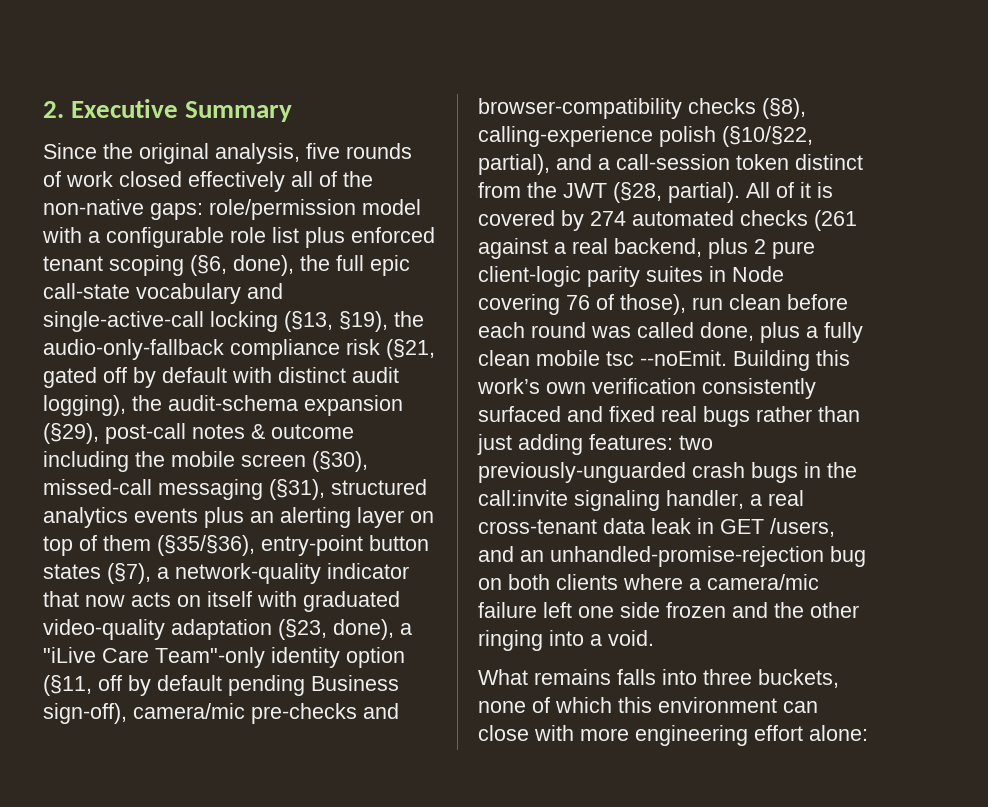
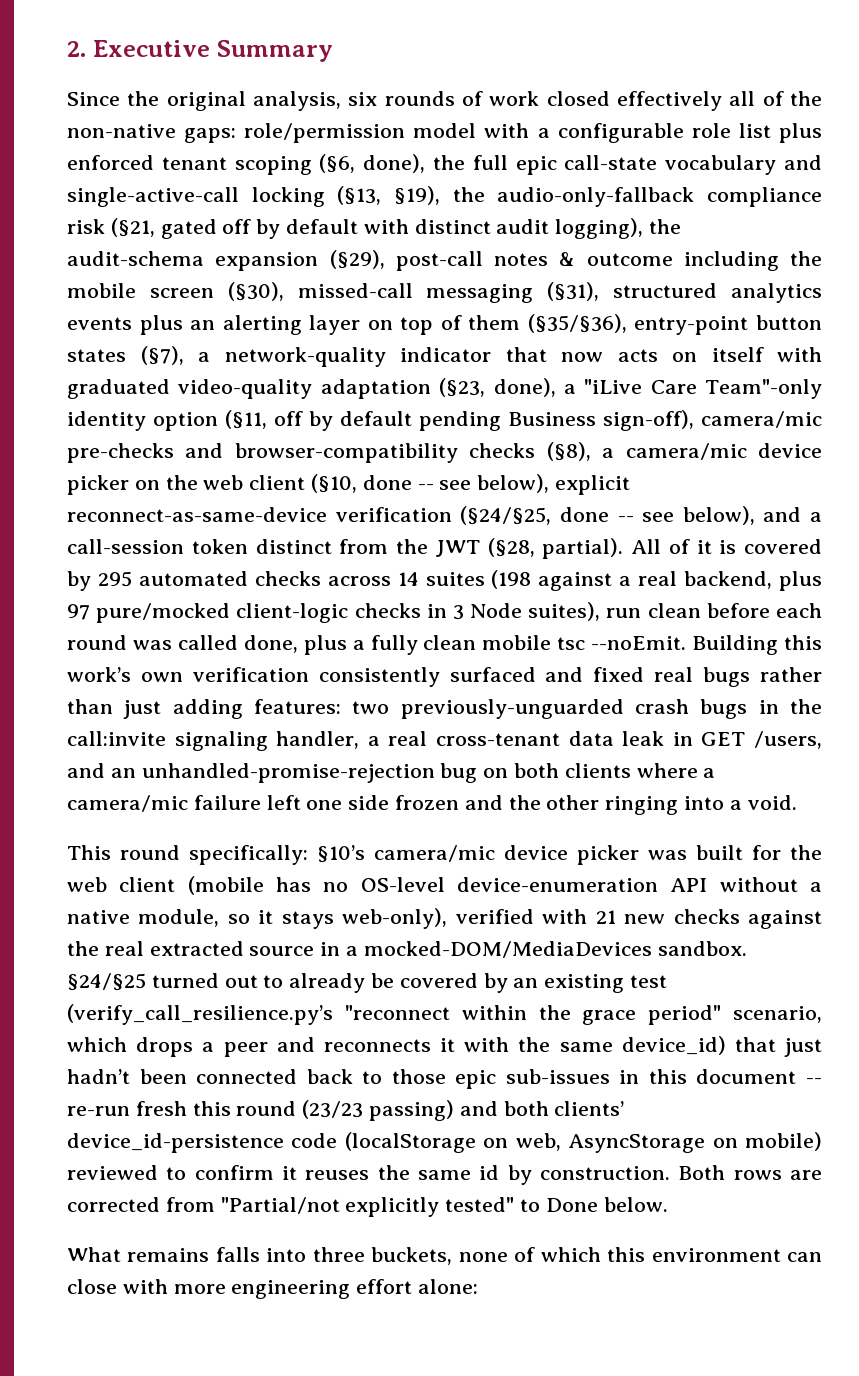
[306,143,340,159] five -> [348,92,378,106] six
[478,126,813,147] [478,154,550,175] calling-experience polish (§10/§22, partial), -> [602,443,823,460] [67,474,631,495] [67,506,755,525] a camera/mic device picker on the web client (§10, done -- see below), explicit reconnect-as-same-device verification (§24/§25, done -- see below),
[590,211,626,226] 274 -> [97,571,132,587] 295
[814,210,857,231] (261 -> [327,570,532,589] across 14 suites (198
[754,239,815,259] [478,266,784,287] [478,294,686,315] 2 pure client-logic parity suites in Node covering 76 of those), -> [67,602,601,623] 97 pure/mocked client-logic checks in 3 Node suites),
(654, 638) none -> [67,845,822,865] [67,876,823,895] [67,908,822,929] [67,941,747,958] [67,973,668,993] [67,1004,822,1025] [67,1036,822,1057] [67,1069,822,1089] [67,1100,625,1121] [67,1132,823,1153] [67,1165,823,1185] [67,1197,668,1217] // This round specifically: §10’s camera/mic device picker was built for the web client (mobile has no OS-level device-enumeration API without a native module, so it stays web-only), verified with 21 new checks against the real extracted source in a mocked-DOM/MediaDevices sandbox. §24/§25 turned out to already be covered by an existing test (verify_call_resilience.py’s "reconnect within the grace period" scenario, which drops a peer and reconnects it with the same device_id) that just hadn’t been connected back to those epic sub-issues in this document -- re-run fresh this round (23/23 passing) and both clients’ device_id-persistence code (localStorage on web, AsyncStorage on mobile) reviewed to confirm it reuses the same id by construction. Both rows are corrected from "Partial/not explicitly tested" to Done below.

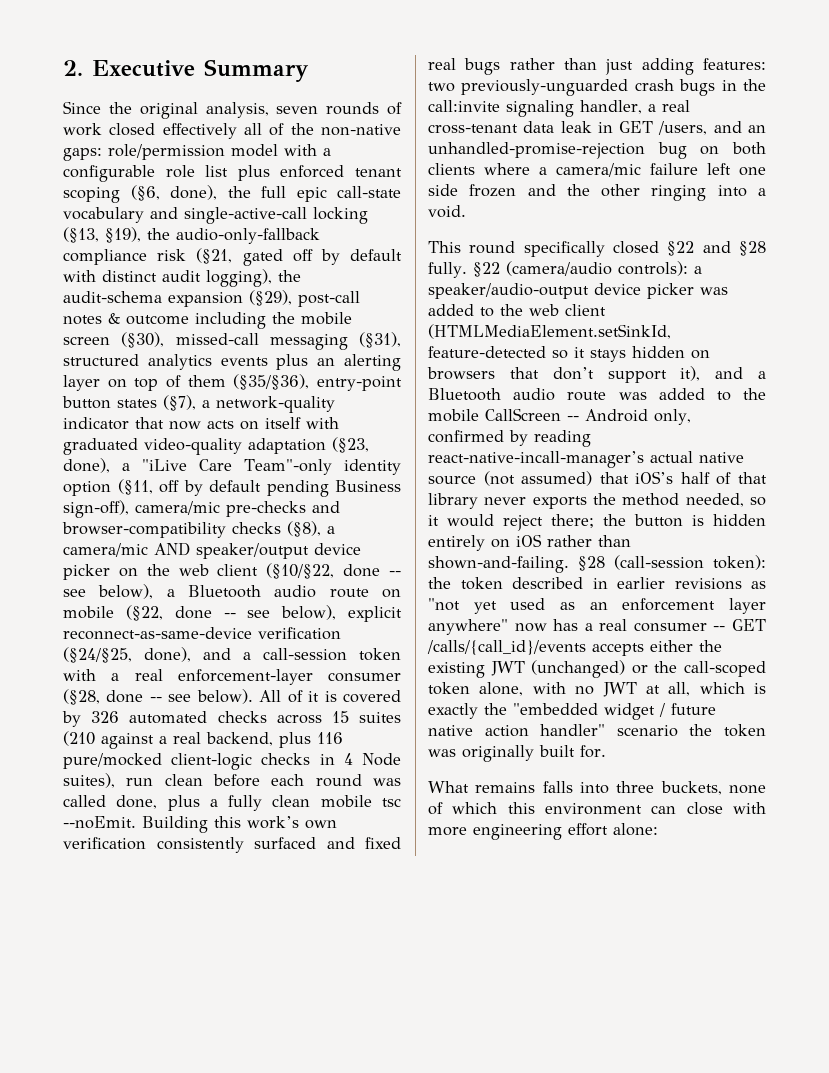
[348,92,378,106] six -> [276,106,319,114] seven
(747, 451) none -> [154,542,309,559] AND speaker/output
[311,474,358,493] (§10, -> [266,563,401,579] [63,584,401,599] [63,605,163,621] (§10/§22, done -- see below), a Bluetooth audio route on mobile (§22,
[559,506,822,525] [67,538,624,559] done -- see below), and a call-session token distinct from the JWT (§28, partial). -> [144,647,401,662] [63,669,401,685] [63,689,253,705] done), and a call-session token with a real enforcement-layer consumer (§28, done -- see below).
[97,571,132,587] 295 -> [91,711,120,723] 326
[397,570,532,589] 14 suites (198 -> [331,711,401,723] [63,731,95,746] 15 suites (210
[67,604,90,620] 97 -> [317,732,343,744] 116
[452,605,464,620] 3 -> [343,753,353,765] 4
[189,845,495,865] specifically: §10’s camera/mic -> [523,241,766,257] [428,261,702,278] [428,283,589,299] specifically closed §22 and §28 fully. §22 (camera/audio controls): a speaker/audio-output
[696,845,822,860] [67,876,823,895] [67,908,822,929] [67,941,747,958] [67,973,668,993] [67,1004,822,1025] [67,1036,822,1057] [67,1069,822,1089] [67,1100,625,1121] [67,1132,823,1153] [67,1165,823,1185] [67,1197,668,1217] built for the web client (mobile has no OS-level device-enumeration API without a native module, so it stays web-only), verified with 21 new checks against the real extracted source in a mocked-DOM/MediaDevices sandbox. §24/§25 turned out to already be covered by an existing test (verify_call_resilience.py’s "reconnect within the grace period" scenario, which drops a peer and reconnects it with the same device_id) that just hadn’t been connected back to those epic sub-issues in this document -- re-run fresh this round (23/23 passing) and both clients’ device_id-persistence code (localStorage on web, AsyncStorage on mobile) reviewed to confirm it reuses the same id by construction. Both rows are corrected from "Partial/not explicitly tested" to Done below. -> [428,304,606,317] [428,324,671,339] [428,346,710,362] [427,366,766,383] [428,388,766,401] [428,408,691,425] [428,430,591,447] [428,451,744,468] [428,471,767,486] [428,493,766,509] [428,514,766,531] [428,534,631,551] [428,555,766,573] [428,577,766,590] [428,598,766,614] [428,619,766,635] [427,640,722,656] [428,660,766,678] [428,682,766,697] [428,703,716,720] [428,724,766,737] [428,745,606,762] added to the web client (HTMLMediaElement.setSinkId, feature-detected so it stays hidden on browsers that don’t support it), and a Bluetooth audio route was added to the mobile CallScreen -- Android only, confirmed by reading react-native-incall-manager’s actual native source (not assumed) that iOS’s half of that library never exports the method needed, so it would reject there; the button is hidden entirely on iOS rather than shown-and-failing. §28 (call-session token): the token described in earlier revisions as "not yet used as an enforcement layer anywhere" now has a real consumer -- GET /calls/{call_id}/events accepts either the existing JWT (unchanged) or the call-scoped token alone, with no JWT at all, which is exactly the "embedded widget / future native action handler" scenario the token was originally built for.

